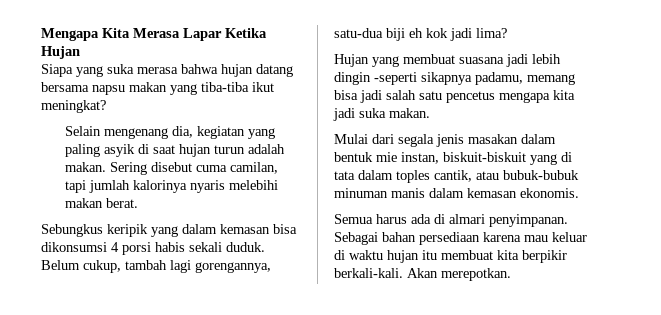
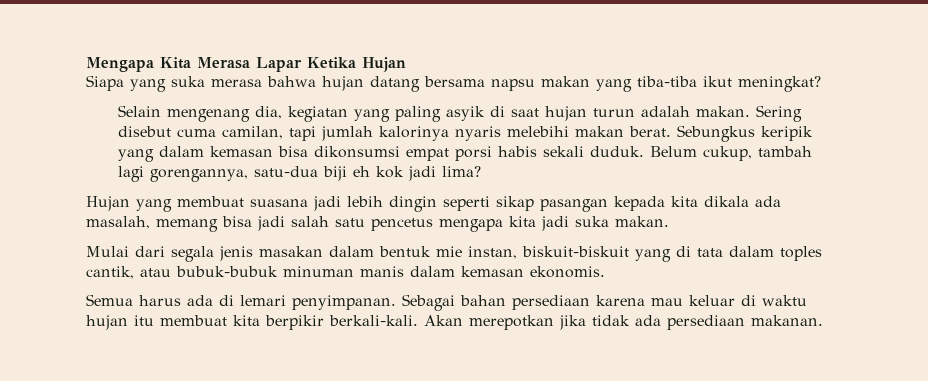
(138, 203) // -> (671, 131) none
[111,242,119,252] 4 -> [405,148,449,161] empat
[374,72,523,85] -seperti sikapnya padamu, -> [443,196,781,212] [86,216,150,229] seperti sikap pasangan kepada kita dikala ada masalah,
[449,214,485,224] almari -> [240,295,286,306] lemari
[441,268,511,281] merepotkan. -> [469,315,823,330] merepotkan jika tidak ada persediaan makanan.

